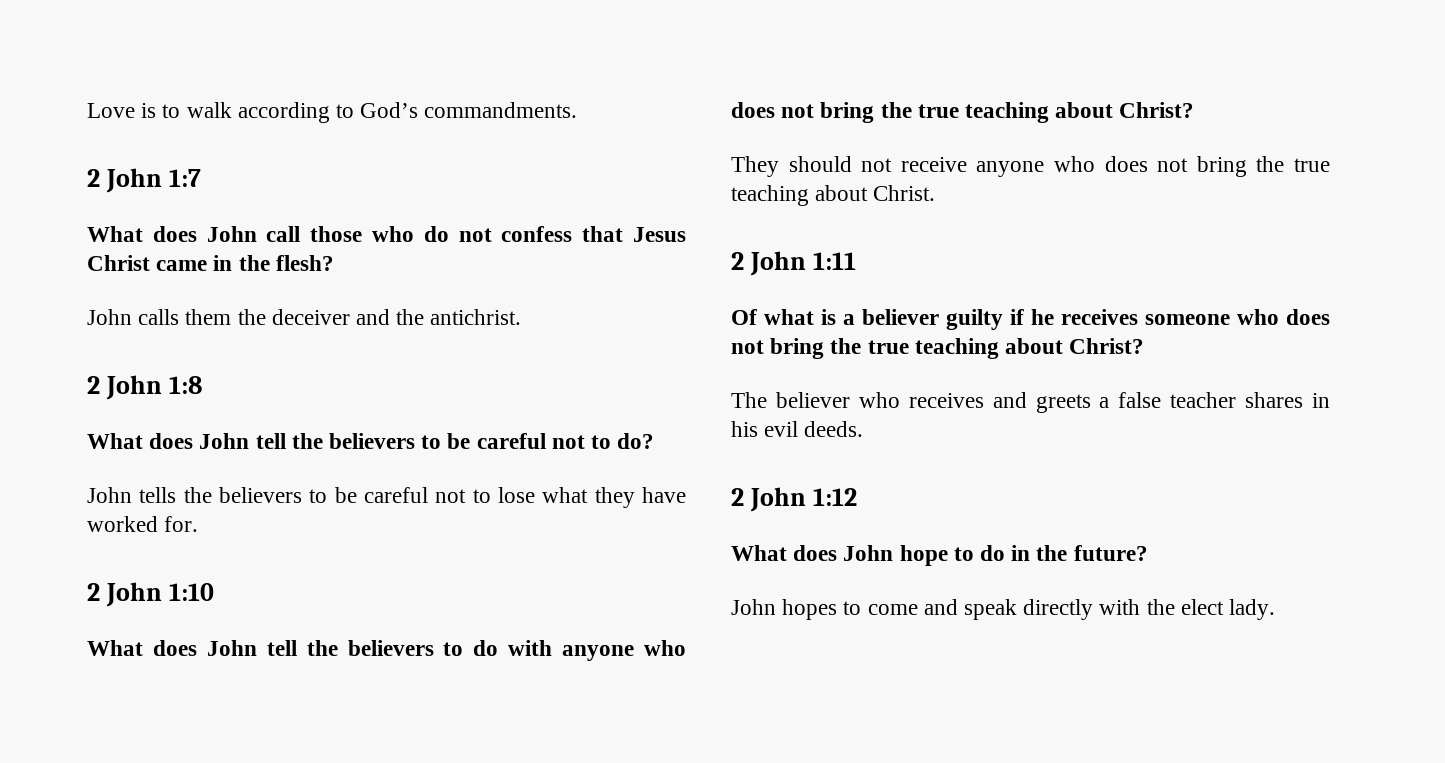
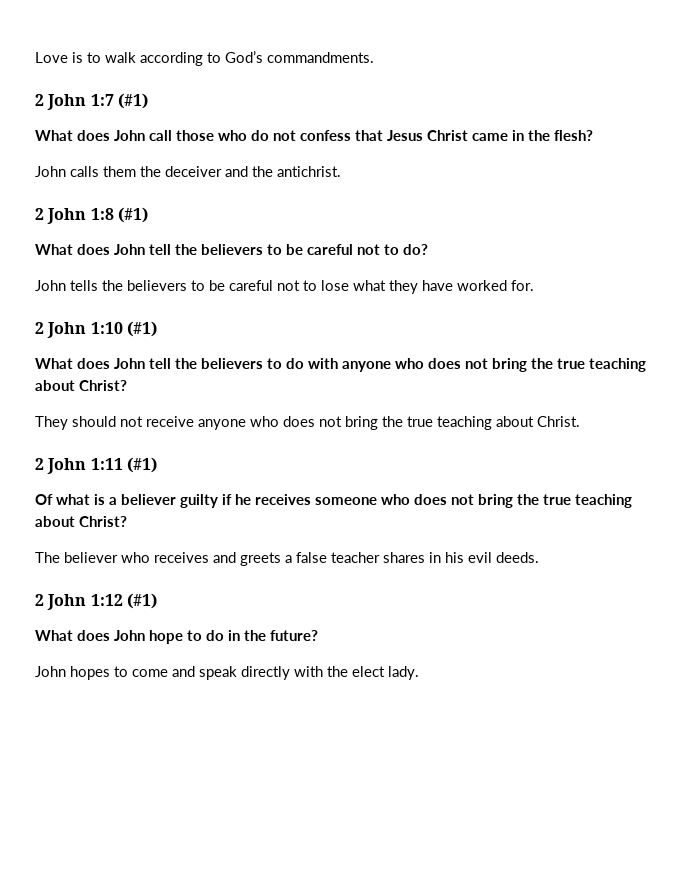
(201, 178) none -> [117,93,148,109] (#1)
(202, 385) none -> [117,207,148,223] (#1)
(214, 592) none -> [126,321,157,337] (#1)
(856, 261) none -> [126,457,157,473] (#1)
(857, 497) none -> [126,593,157,609] (#1)

